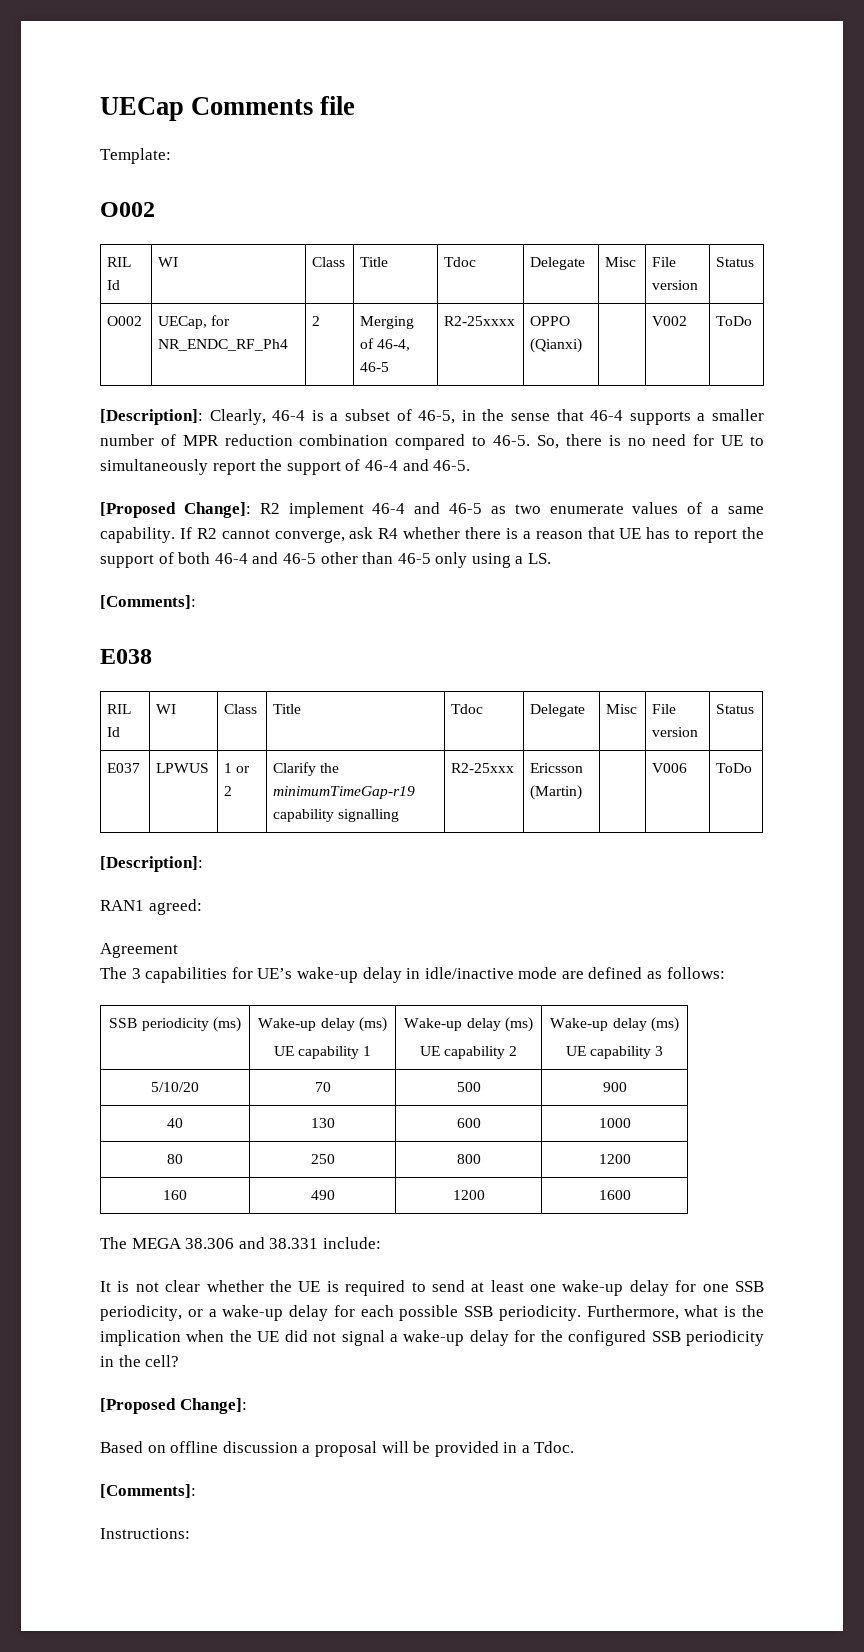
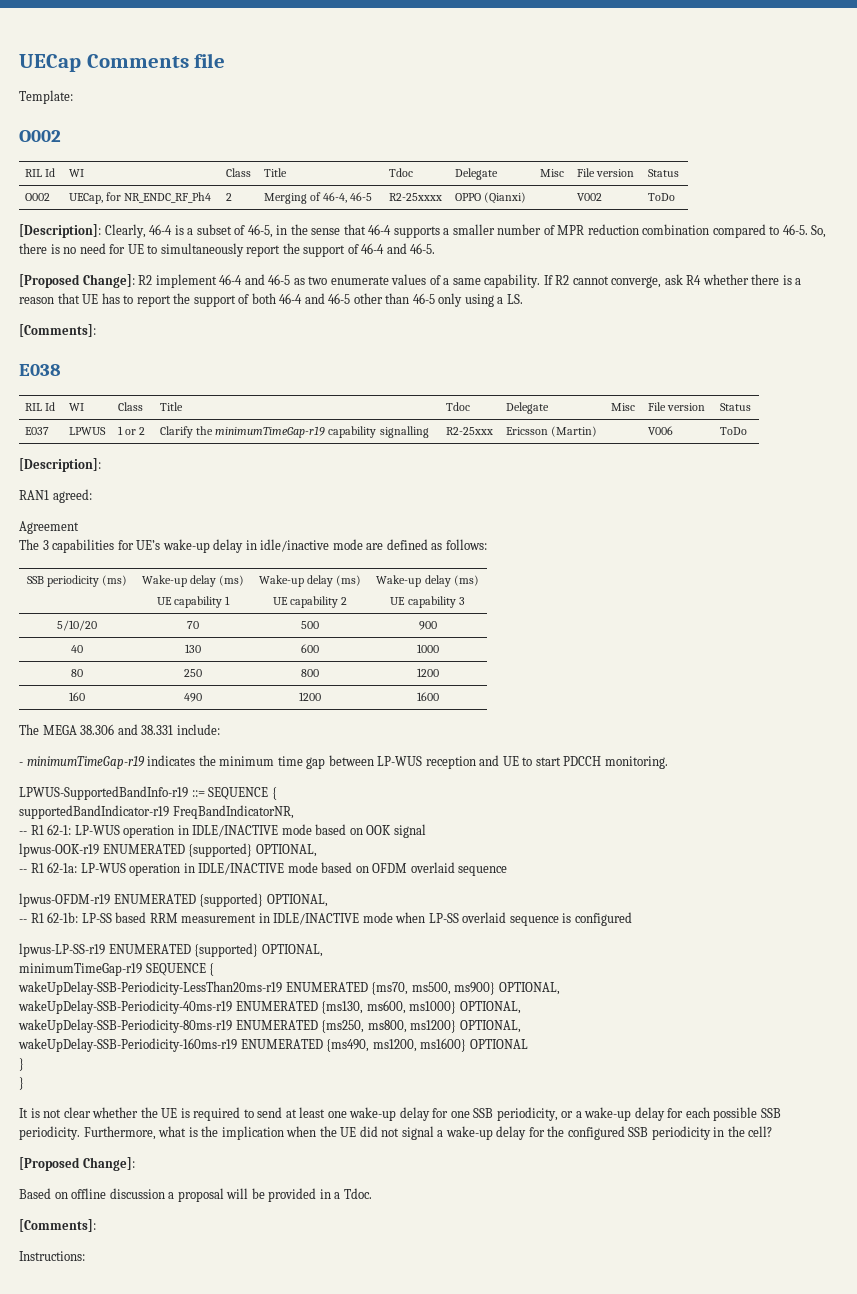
(381, 1243) none -> [19,755,668,769] [19,786,277,800] [19,805,294,819] [19,824,426,838] [19,843,317,857] [19,862,508,876] [19,893,328,907] [19,912,632,926] [19,943,323,957] [19,963,215,976] [18,981,560,995] [18,1000,521,1014] [18,1019,521,1033] [18,1038,528,1052] [19,1058,24,1071] [19,1077,24,1090] // - minimumTimeGap-r19 indicates the minimum time gap between LP-WUS reception and UE to start PDCCH monitoring. // LPWUS-SupportedBandInfo-r19 ::= SEQUENCE { // supportedBandIndicator-r19 FreqBandIndicatorNR, // -- R1 62-1: LP-WUS operation in IDLE/INACTIVE mode based on OOK signal // lpwus-OOK-r19 ENUMERATED {supported} OPTIONAL, // -- R1 62-1a: LP-WUS operation in IDLE/INACTIVE mode based on OFDM overlaid sequence // lpwus-OFDM-r19 ENUMERATED {supported} OPTIONAL, // -- R1 62-1b: LP-SS based RRM measurement in IDLE/INACTIVE mode when LP-SS overlaid sequence is configured // lpwus-LP-SS-r19 ENUMERATED {supported} OPTIONAL, // minimumTimeGap-r19 SEQUENCE { // wakeUpDelay-SSB-Periodicity-LessThan20ms-r19 ENUMERATED {ms70, ms500, ms900} OPTIONAL, // wakeUpDelay-SSB-Periodicity-40ms-r19 ENUMERATED {ms130, ms600, ms1000} OPTIONAL, // wakeUpDelay-SSB-Periodicity-80ms-r19 ENUMERATED {ms250, ms800, ms1200} OPTIONAL, // wakeUpDelay-SSB-Periodicity-160ms-r19 ENUMERATED {ms490, ms1200, ms1600} OPTIONAL // } // }

